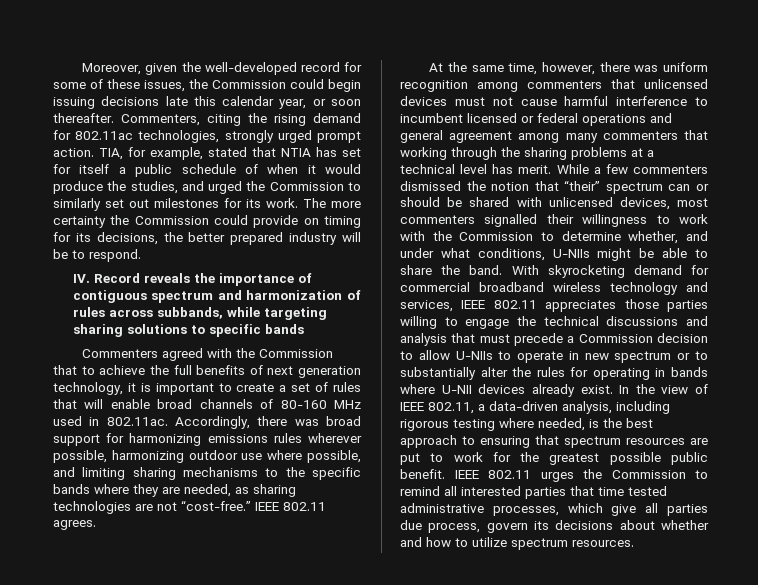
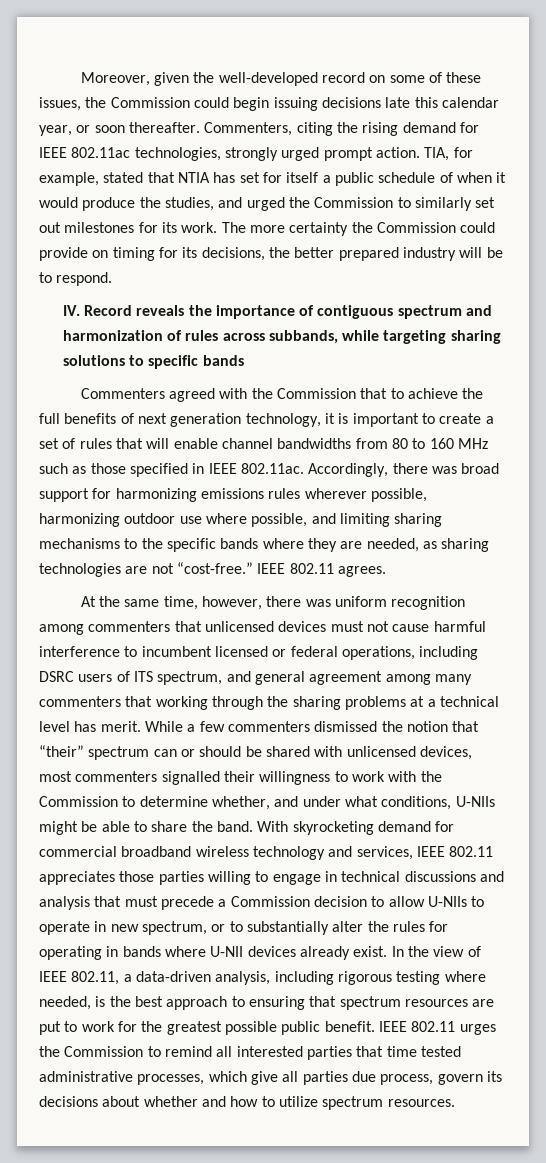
[344,62,362,72] for -> [369,75,386,83] on
(71, 135) none -> [39,147,67,158] IEEE
[157,399,361,409] [53,416,100,426] broad channels of 80-160 MHz used in -> [221,438,488,449] [39,463,237,477] channel bandwidths from 80 to 160 MHz such as those specified in IEEE
[582,114,646,126] operations -> [341,646,479,660] [39,671,223,685] operations, including DSRC users of ITS spectrum,
[517,316,536,326] the -> [324,871,337,882] in
[614,351,672,363] spectrum -> [141,921,207,935] spectrum,

